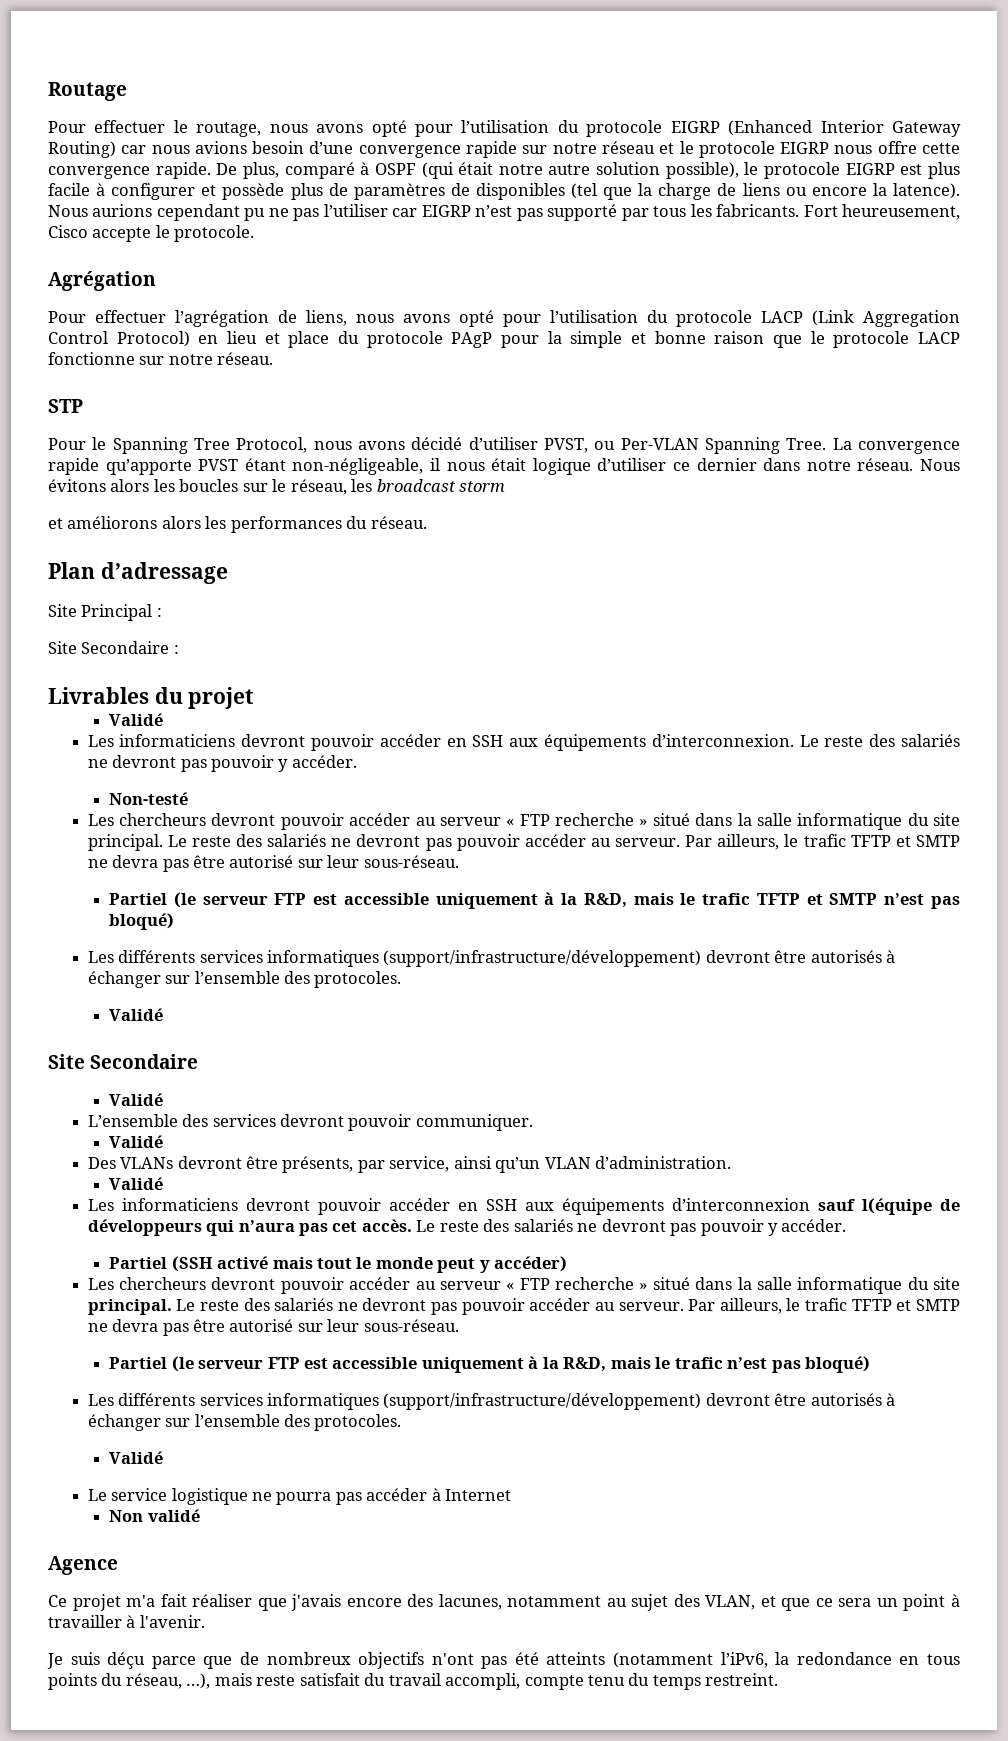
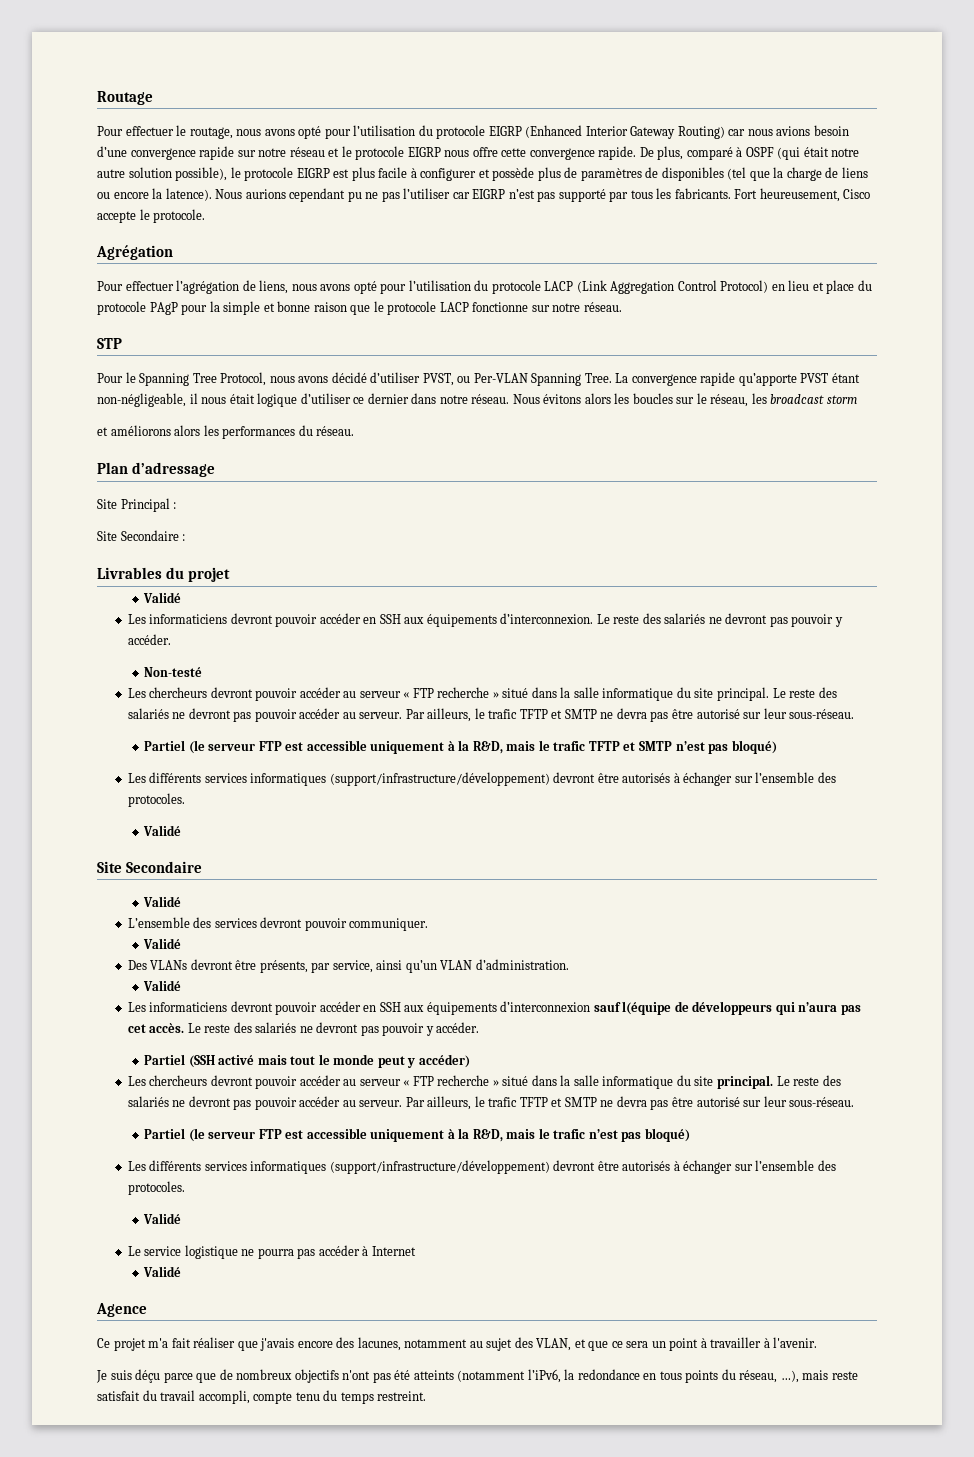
[109,1509,200,1522] Non validé -> [143,1266,182,1277] Validé

